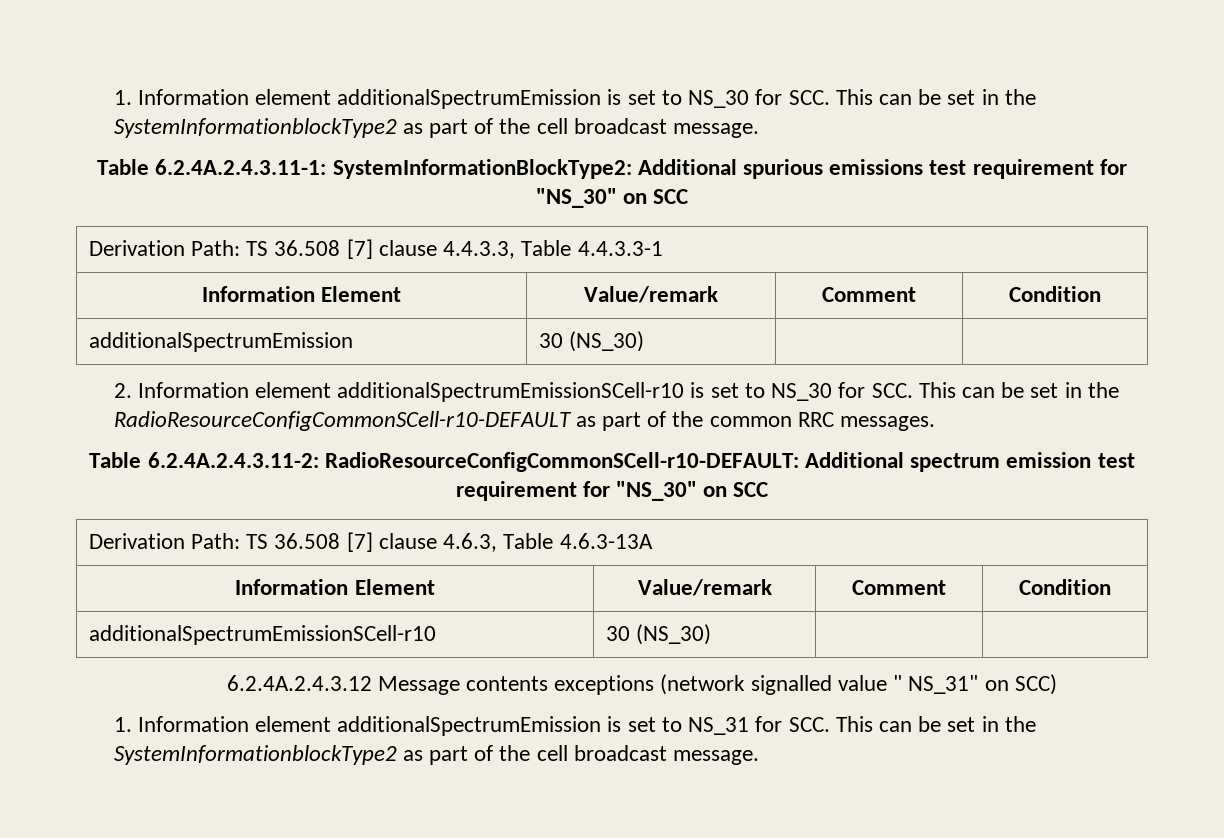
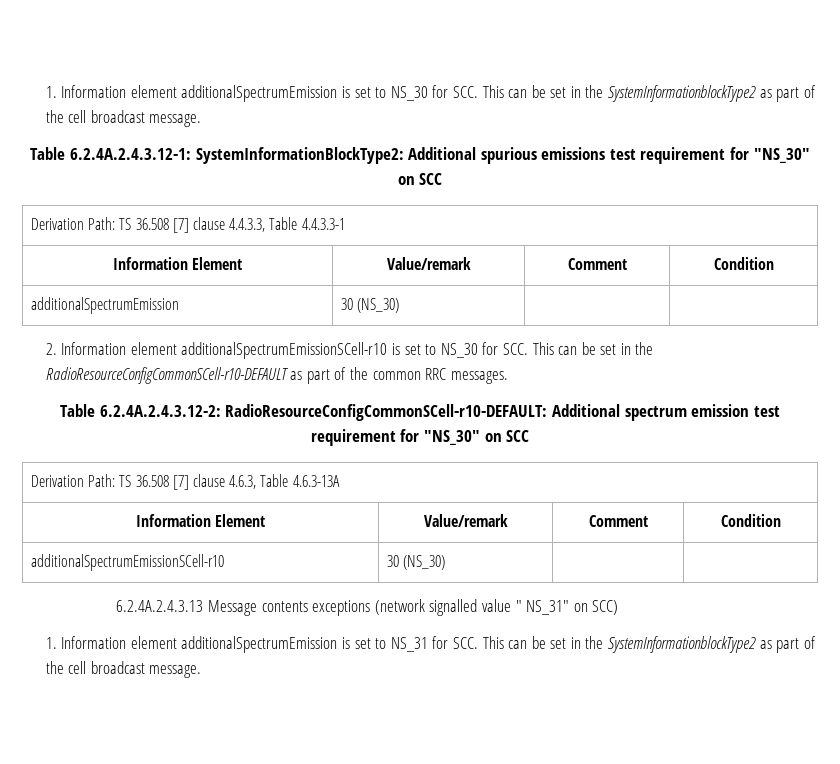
[155,159,327,175] 6.2.4A.2.4.3.11-1: -> [69,148,191,160] 6.2.4A.2.4.3.12-1:
[147,452,319,468] 6.2.4A.2.4.3.11-2: -> [99,405,221,417] 6.2.4A.2.4.3.12-2:
[226,675,372,691] 6.2.4A.2.4.3.12 -> [116,600,204,612] 6.2.4A.2.4.3.13

